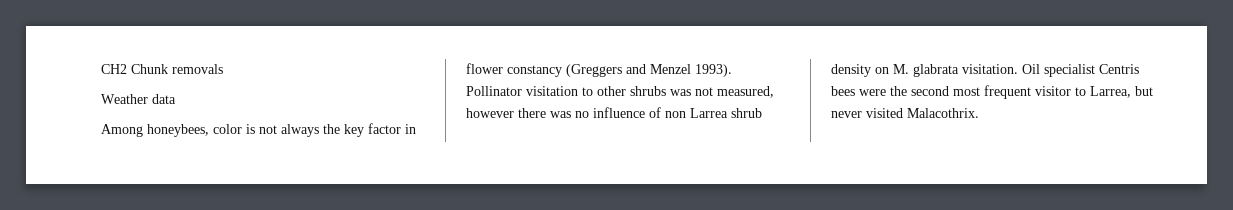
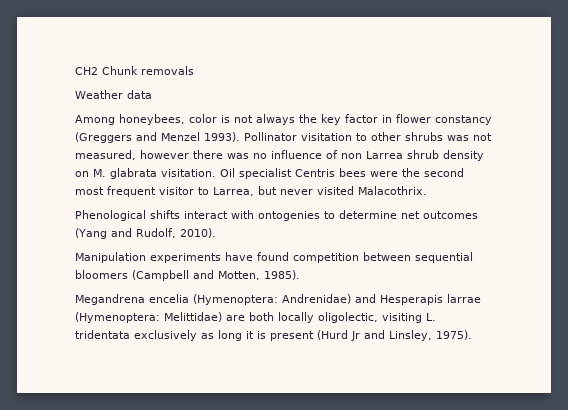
(979, 113) none -> [75,210,478,221] [75,228,216,239] [75,252,473,263] [75,270,300,281] [75,294,481,305] [75,312,436,323] [75,330,472,341] // Phenological shifts interact with ontogenies to determine net outcomes (Yang and Rudolf, 2010). // Manipulation experiments have found competition between sequential bloomers (Campbell and Motten, 1985). // Megandrena encelia (Hymenoptera: Andrenidae) and Hesperapis larrae (Hymenoptera: Melittidae) are both locally oligolectic, visiting L. tridentata exclusively as long it is present (Hurd Jr and Linsley, 1975).

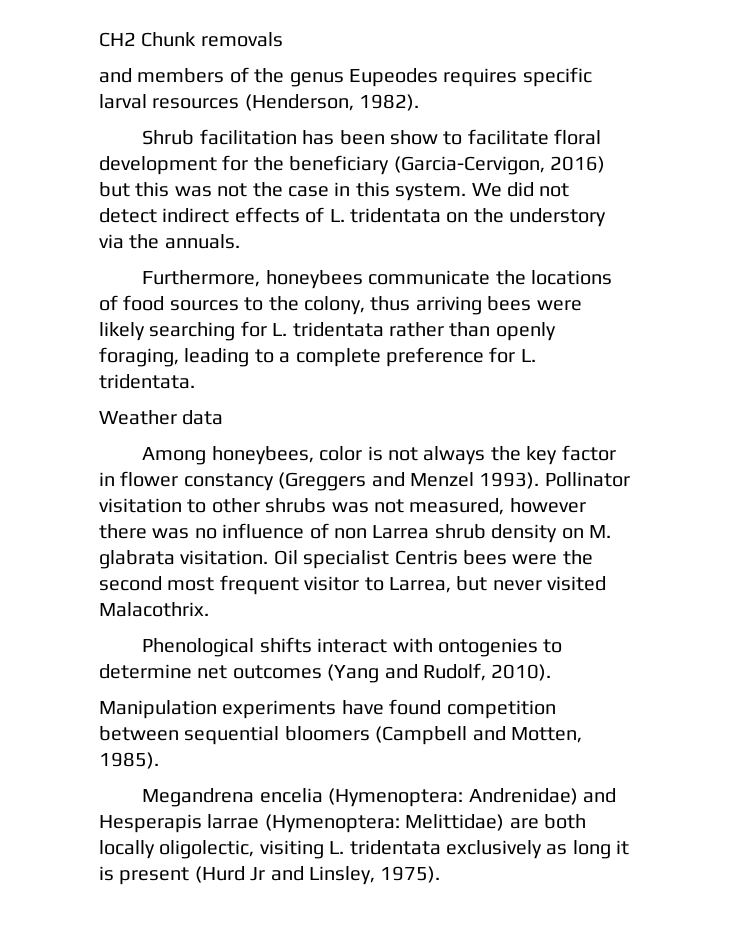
(194, 70) none -> [99,67,592,87] [99,94,420,111] [142,129,602,145] [99,155,605,175] [99,182,570,201] [99,207,607,227] [99,234,240,249] [142,270,613,289] [99,295,582,315] [99,321,556,341] [99,347,536,367] [99,374,195,389] // and members of the genus Eupeodes requires specific larval resources (Henderson, 1982). // Shrub facilitation has been show to facilitate floral development for the beneficiary (Garcia-Cervigon, 2016) but this was not the case in this system. We did not detect indirect effects of L. tridentata on the understory via the annuals. // Furthermore, honeybees communicate the locations of food sources to the colony, thus arriving bees were likely searching for L. tridentata rather than openly foraging, leading to a complete preference for L. tridentata.

